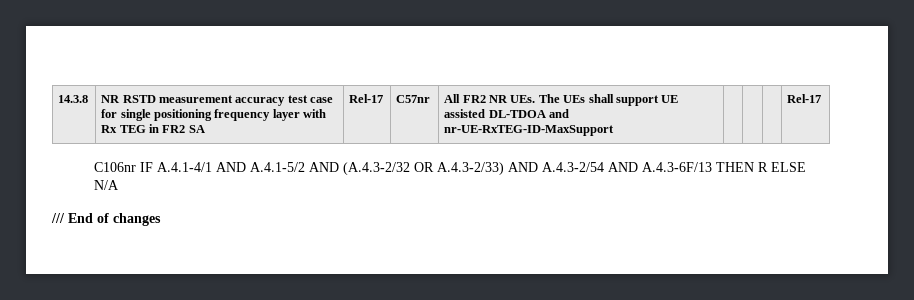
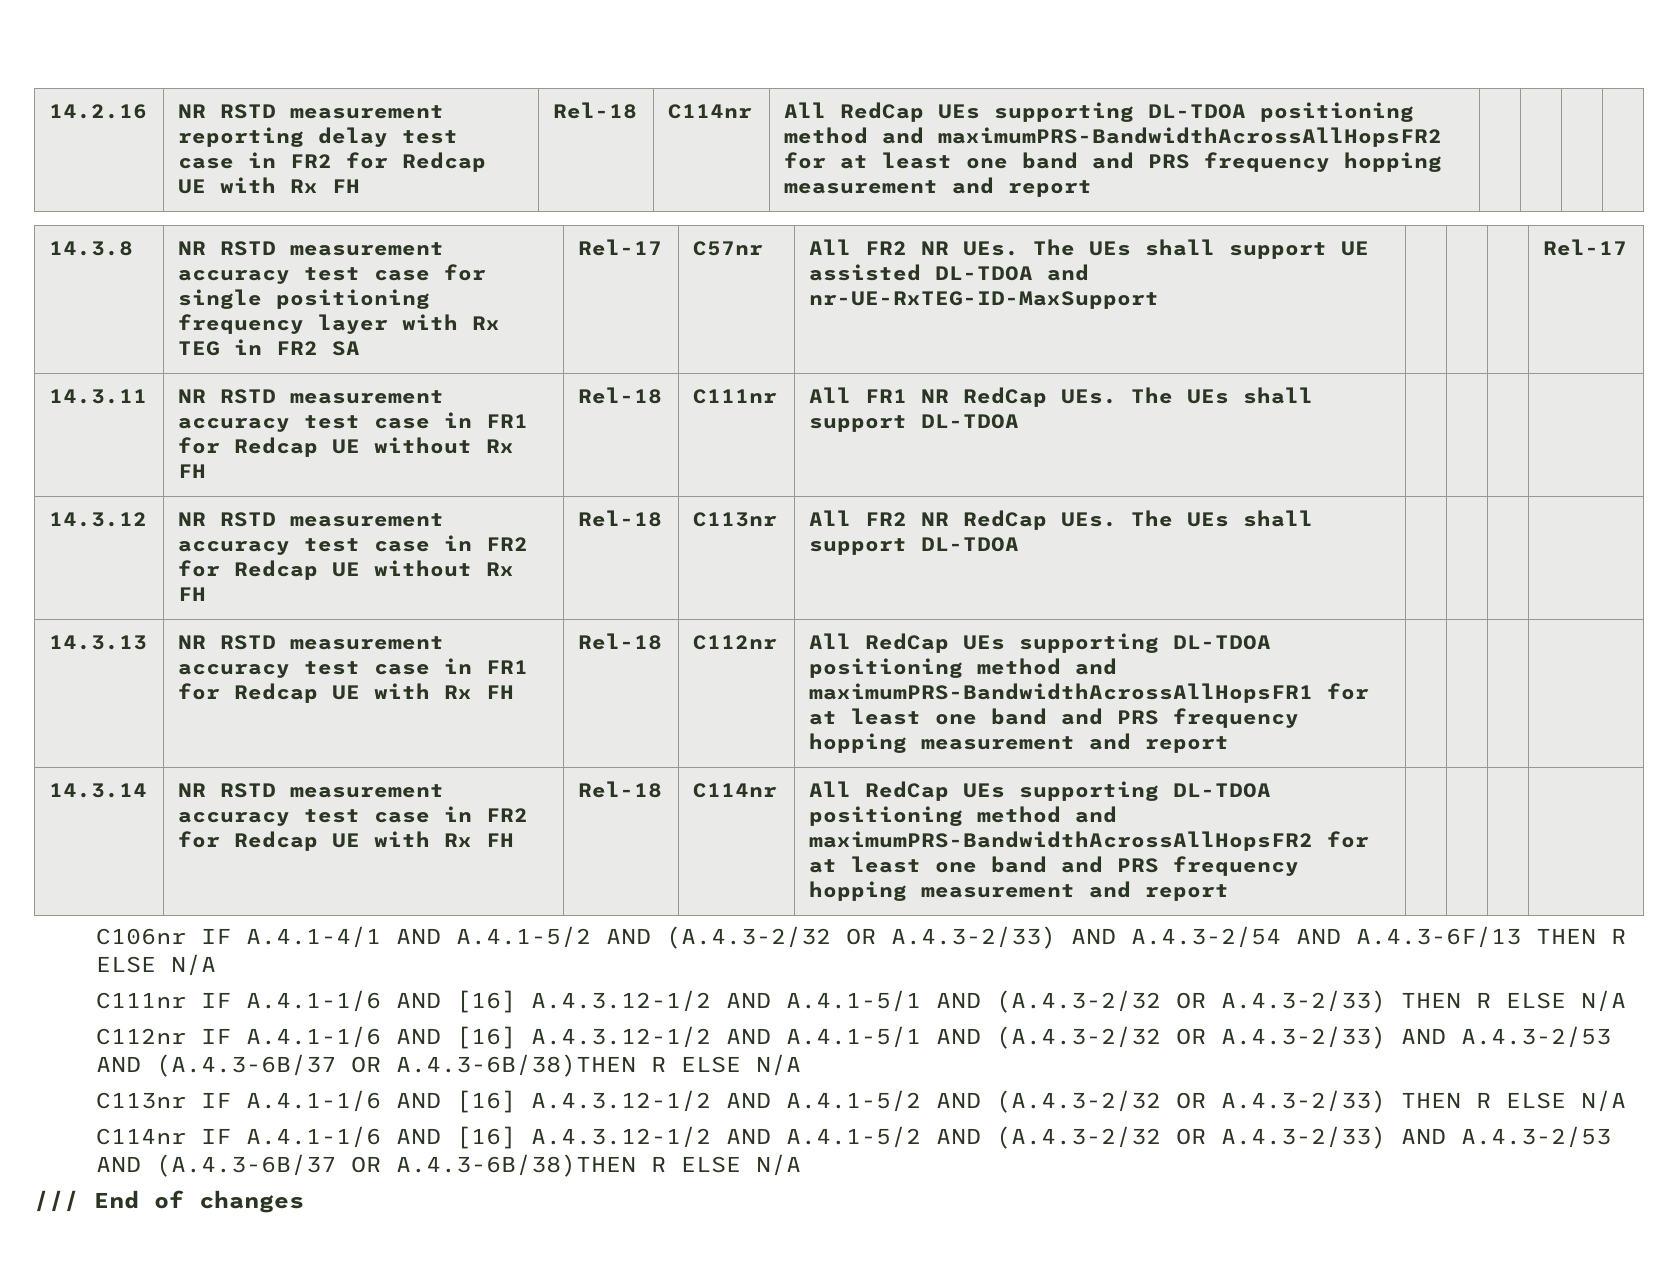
(58, 99) none -> [49,104,148,119] [178,104,445,119] [178,127,459,147] [178,152,487,172] [178,177,361,194] [553,102,638,119] [668,104,753,119] [784,102,1415,122] [784,127,1443,147] [784,152,1443,172] [784,177,1093,197] 14.2.16 | NR RSTD measurement reporting delay test case in FR2 for Redcap UE with Rx FH | Rel-18 | C114nr | All RedCap UEs supporting DL-TDOA positioning method and maximumPRS-BandwidthAcrossAllHopsFR2 for at least one band and PRS frequency hopping measurement and report | | | | //
(822, 98) none -> [49,389,148,404] [178,389,445,404] [178,412,529,432] [178,437,515,457] [178,464,207,478] [578,387,663,404] [693,389,778,404] [809,387,1314,407] [809,414,1020,432] [49,512,148,527] [178,512,445,527] [178,535,529,555] [178,560,515,580] [178,587,207,601] [578,510,663,527] [693,512,778,527] [809,510,1314,530] [809,537,1020,555] [49,635,148,650] [178,635,445,650] [178,658,529,678] [178,683,515,703] [578,633,663,650] [693,635,778,650] [809,633,1272,653] [809,658,1118,678] [809,683,1370,703] [809,708,1300,728] [809,733,1230,753] [49,783,148,798] [178,783,445,798] [178,806,529,826] [178,831,515,851] [578,781,663,798] [693,783,778,798] [809,781,1272,801] [809,806,1118,826] [809,831,1370,851] [809,856,1300,876] [809,881,1230,901] // 14.3.11 | NR RSTD measurement accuracy test case in FR1 for Redcap UE without Rx FH | Rel-18 | C111nr | All FR1 NR RedCap UEs. The UEs shall support DL-TDOA | | | | // 14.3.12 | NR RSTD measurement accuracy test case in FR2 for Redcap UE without Rx FH | Rel-18 | C113nr | All FR2 NR RedCap UEs. The UEs shall support DL-TDOA | | | | // 14.3.13 | NR RSTD measurement accuracy test case in FR1 for Redcap UE with Rx FH | Rel-18 | C112nr | All RedCap UEs supporting DL-TDOA positioning method and maximumPRS-BandwidthAcrossAllHopsFR1 for at least one band and PRS frequency hopping measurement and report | | | | // 14.3.14 | NR RSTD measurement accuracy test case in FR2 for Redcap UE with Rx FH | Rel-18 | C114nr | All RedCap UEs supporting DL-TDOA positioning method and maximumPRS-BandwidthAcrossAllHopsFR2 for at least one band and PRS frequency hopping measurement and report | | | |
(119, 185) none -> [96,990,1627,1013] [96,1026,1612,1049] [96,1054,802,1077] [96,1090,1627,1113] [96,1126,1612,1149] [96,1154,802,1177] // C111nr IF A.4.1-1/6 AND [16] A.4.3.12-1/2 AND A.4.1-5/1 AND (A.4.3-2/32 OR A.4.3-2/33) THEN R ELSE N/A // C112nr IF A.4.1-1/6 AND [16] A.4.3.12-1/2 AND A.4.1-5/1 AND (A.4.3-2/32 OR A.4.3-2/33) AND A.4.3-2/53 AND (A.4.3-6B/37 OR A.4.3-6B/38)THEN R ELSE N/A // C113nr IF A.4.1-1/6 AND [16] A.4.3.12-1/2 AND A.4.1-5/2 AND (A.4.3-2/32 OR A.4.3-2/33) THEN R ELSE N/A // C114nr IF A.4.1-1/6 AND [16] A.4.3.12-1/2 AND A.4.1-5/2 AND (A.4.3-2/32 OR A.4.3-2/33) AND A.4.3-2/53 AND (A.4.3-6B/37 OR A.4.3-6B/38)THEN R ELSE N/A

